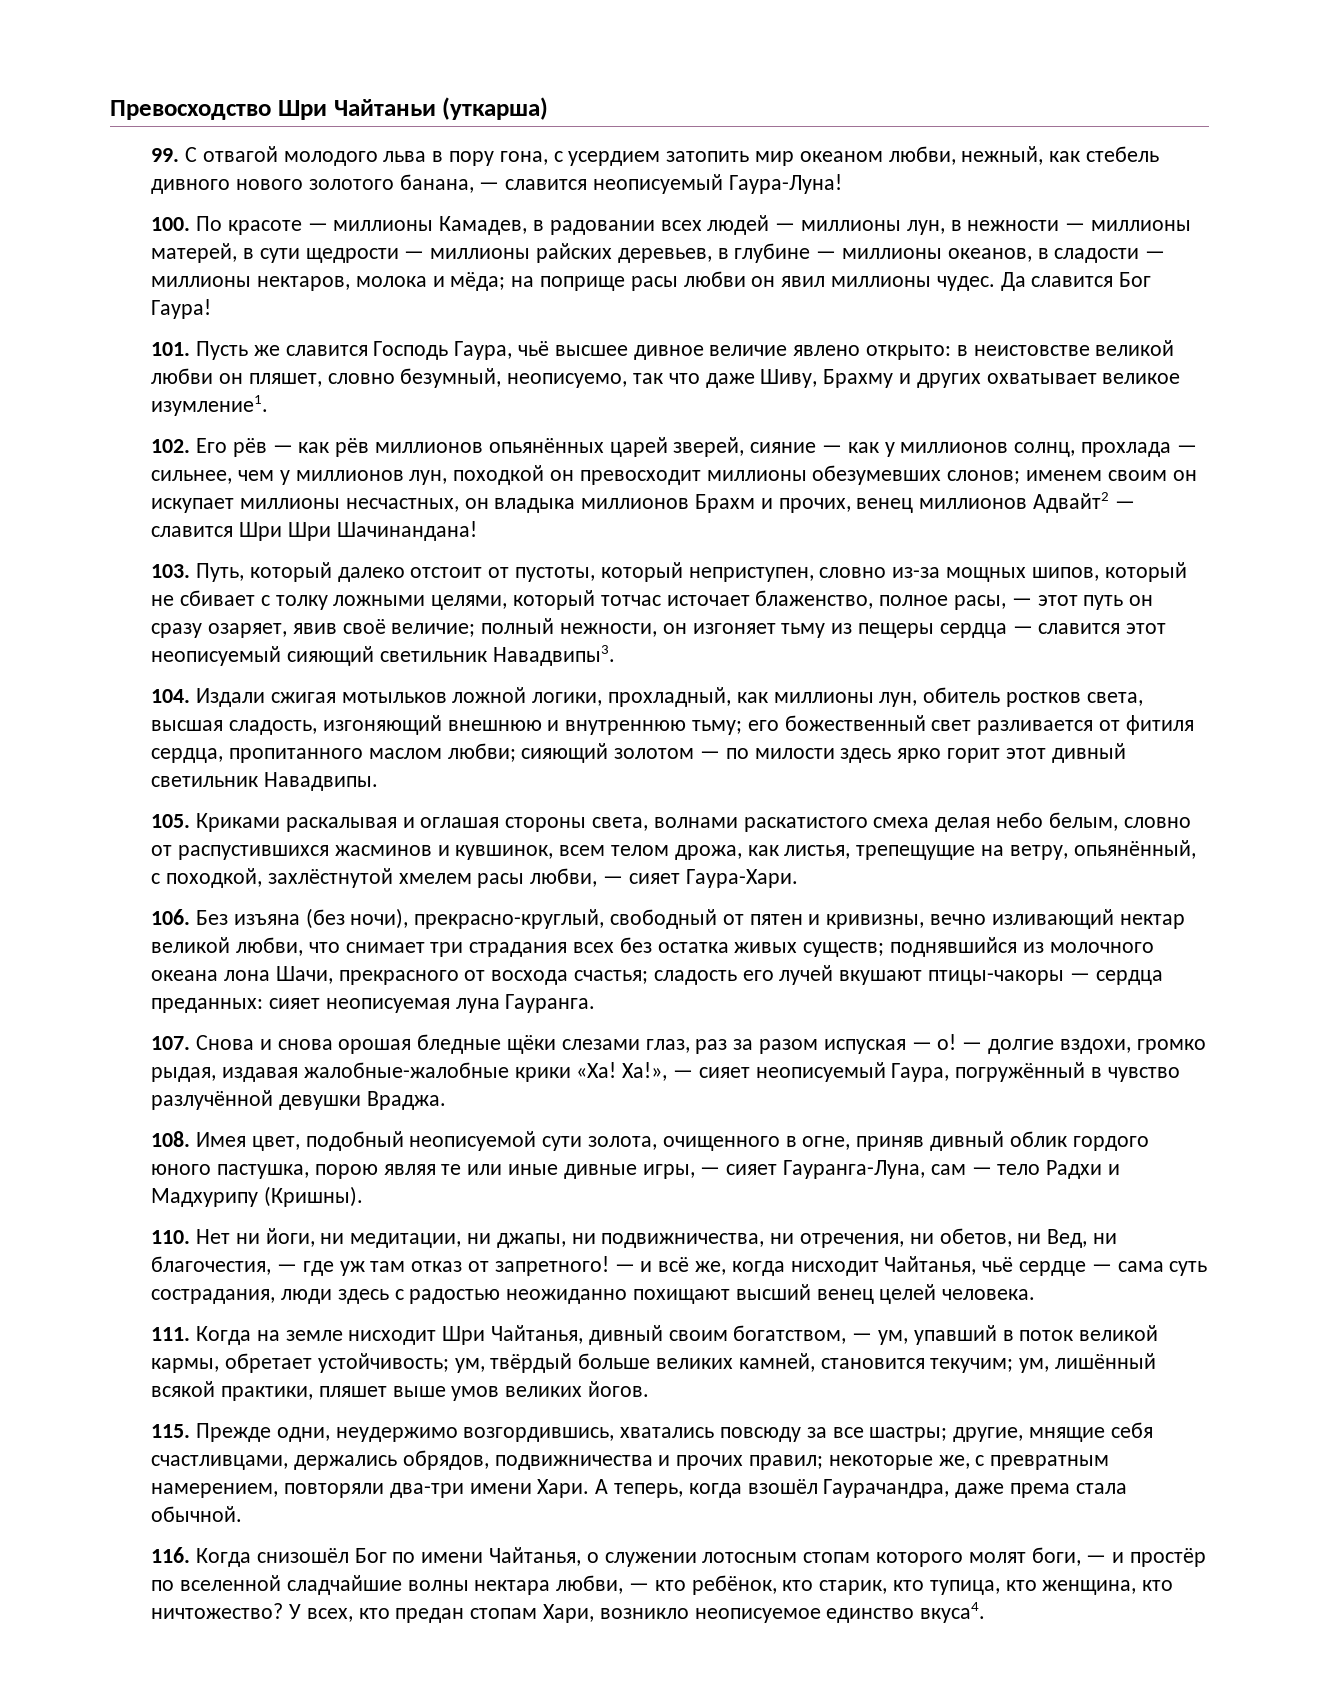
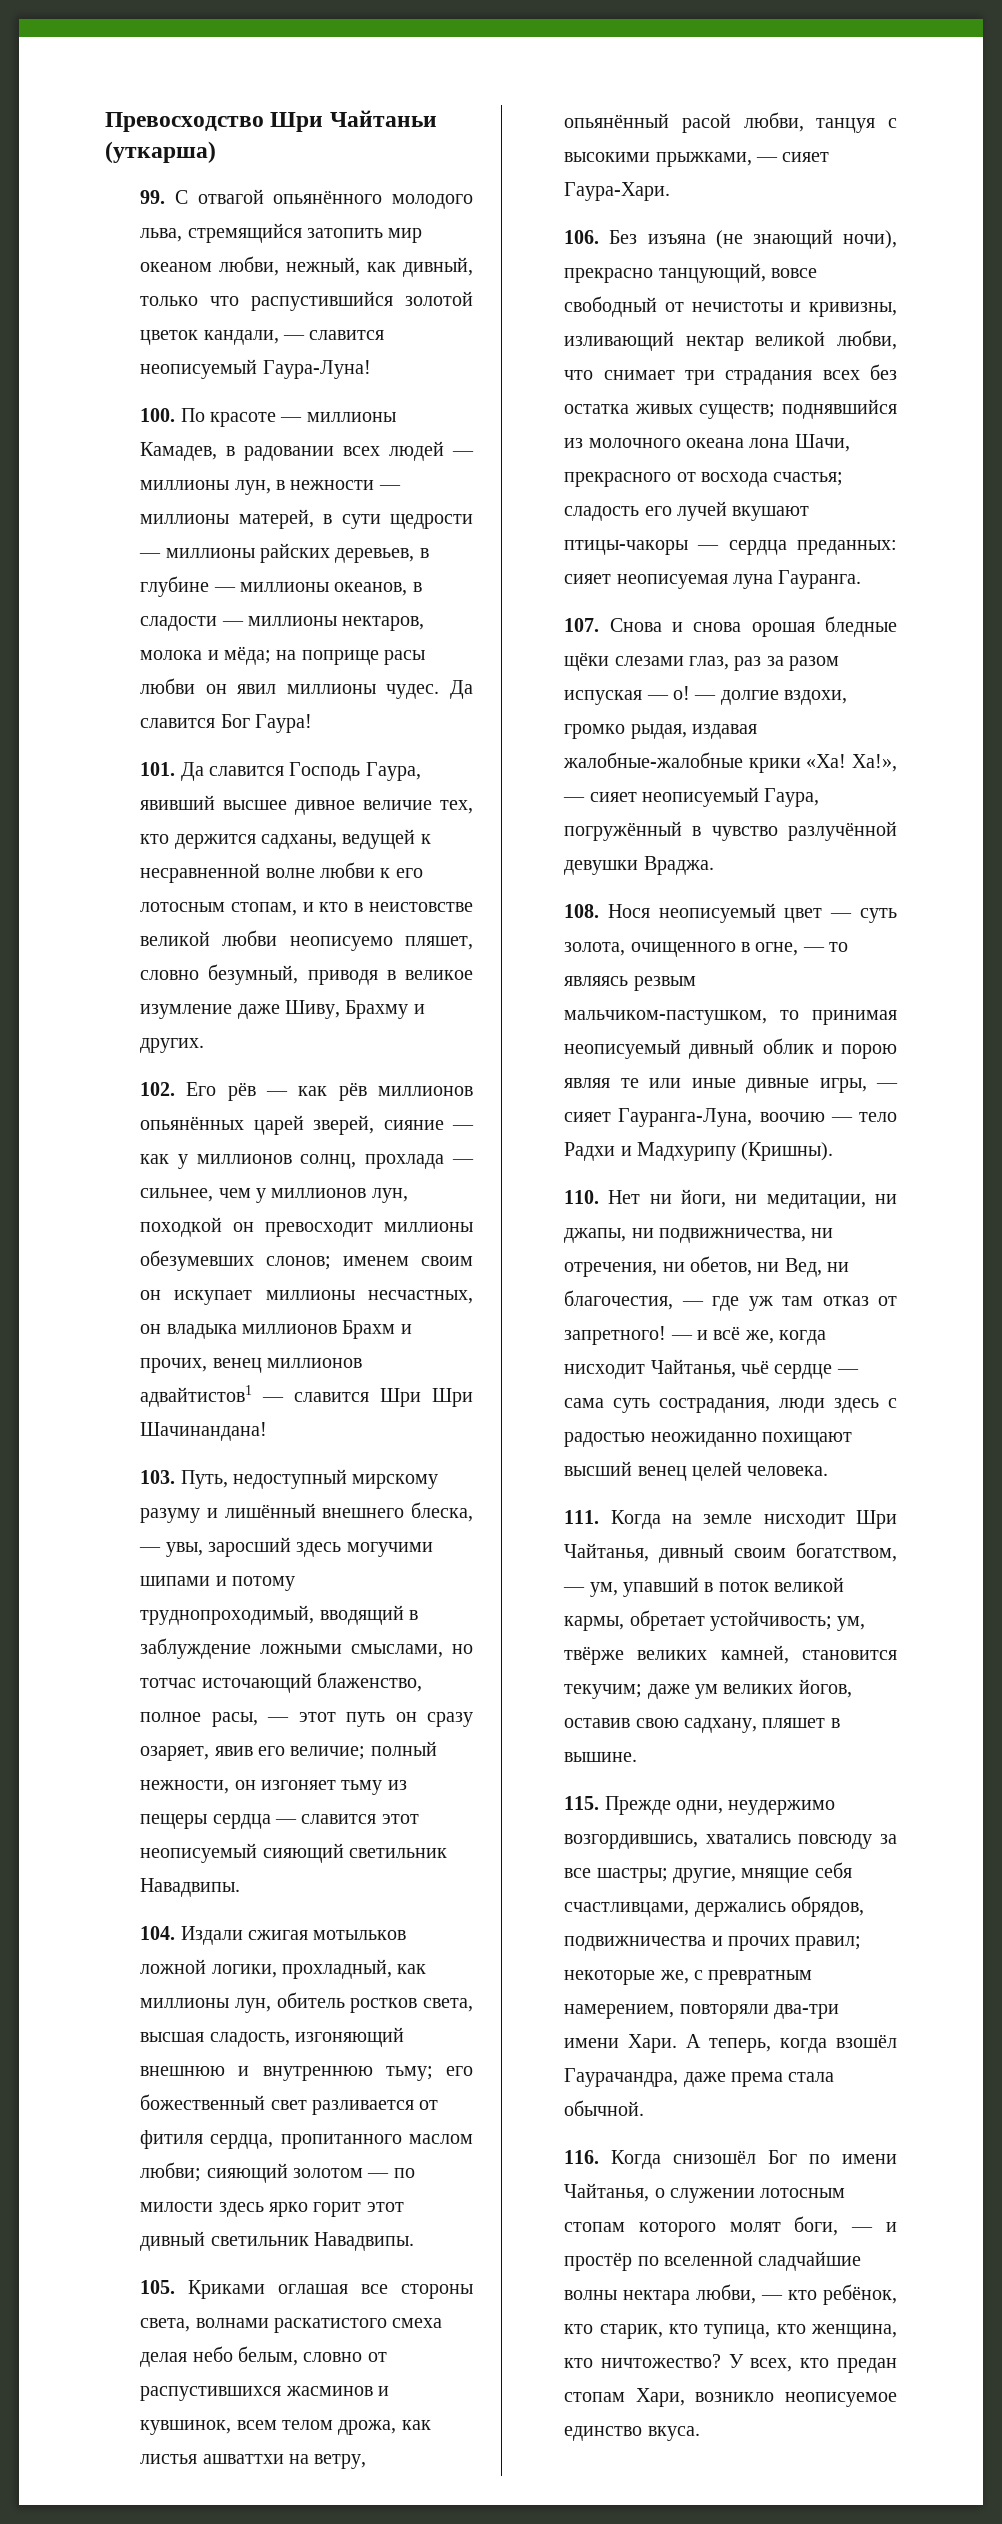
[283,151,661,166] молодого льва в пору гона, с усердием -> [273,190,473,209] [140,223,302,243] опьянённого молодого льва, стремящийся
[1086,146,1160,162] [151,174,474,194] стебель дивного нового золотого банана, -> [403,257,473,277] [140,291,473,311] [140,330,279,345] дивный, только что распустившийся золотой цветок кандали,
[195,341,280,360] Пусть же -> [180,762,204,781] Да
[518,341,550,356] чьё -> [140,795,216,810] явивший
[793,345,952,360] явлено открыто: -> [440,800,473,814] [140,829,431,849] [140,862,423,883] [140,902,349,916] тех, кто держится садханы, ведущей к несравненной волне любви к его лотосным стопам, и кто
[218,373,243,384] он -> [289,936,393,951] неописуемо
[507,369,1181,388] [151,395,269,416] неописуемо, так что даже Шиву, Брахму и других охватывает великое изумление1. -> [307,970,473,985] [140,1000,425,1019] [140,1038,205,1053] приводя в великое изумление даже Шиву, Брахму и других.
[1033,492,1110,513] Адвайт2 -> [140,1385,253,1407] адвайтистов1
[249,562,1187,582] [151,590,750,610] который далеко отстоит от пустоты, который неприступен, словно из-за мощных шипов, который не сбивает с толку ложными целями, который тотчас источает -> [232,1469,439,1489] [140,1502,473,1523] [139,1537,433,1557] [140,1576,295,1591] [140,1605,418,1625] [140,1638,473,1659] [140,1673,312,1693] недоступный мирскому разуму и лишённый внешнего блеска, — увы, заросший здесь могучими шипами и потому труднопроходимый, вводящий в заблуждение ложными смыслами, но тотчас источающий
[342,619,386,634] своё -> [257,1746,285,1756] его
[492,645,615,666] Навадвипы3. -> [140,1878,241,1897] Навадвипы.
[285,817,500,832] раскалывая и оглашая -> [278,2284,389,2294] оглашая все
[784,840,1196,860] [151,868,598,888] листья, трепещущие на ветру, опьянённый, с походкой, захлёстнутой хмелем расы любви, -> [140,2454,367,2469] [564,112,897,133] [564,152,752,167] листья ашваттхи на ветру, опьянённый расой любви, танцуя с высокими прыжками,
[305,908,605,929] (без ночи), прекрасно-круглый, -> [715,229,897,249] [564,263,817,283] (не знающий ночи), прекрасно танцующий, вовсе
[749,914,803,925] пятен -> [691,302,783,312] нечистоты
[930,914,987,925] вечно -> (897, 309) none
[195,1131,1149,1151] [151,1164,309,1179] Имея цвет, подобный неописуемой сути золота, очищенного в огне, приняв дивный облик гордого юного пастушка, -> [607,903,897,923] [564,942,849,957] [564,976,696,991] [564,1010,897,1025] [564,1038,833,1059] Нося неописуемый цвет — суть золота, очищенного в огне, — то являясь резвым мальчиком-пастушком, то принимая неописуемый дивный облик и
[930,1164,966,1175] сам -> [759,1112,825,1122] воочию
[490,1353,651,1373] твёрдый больше -> [564,1646,625,1665] твёрже
[1019,1353,1157,1373] [151,1381,650,1401] ум, лишённый всякой практики, пляшет выше умов великих йогов. -> [647,1679,852,1699] [564,1718,840,1733] [564,1752,638,1762] даже ум великих йогов, оставив свою садхану, пляшет в вышине.
[920,1602,986,1623] вкуса4. -> [647,2426,700,2441] вкуса.

